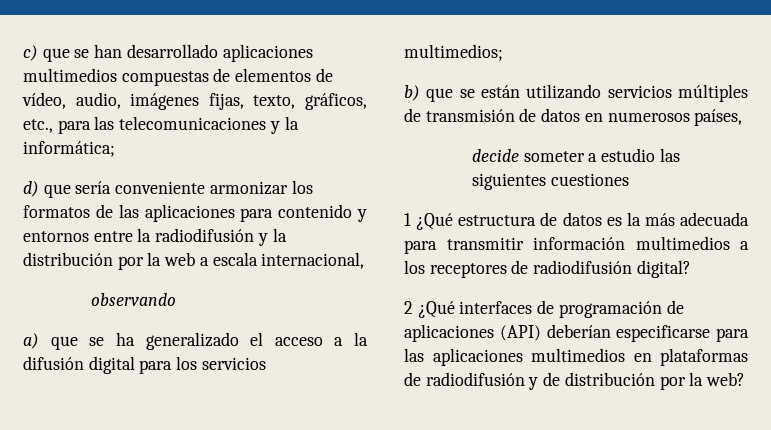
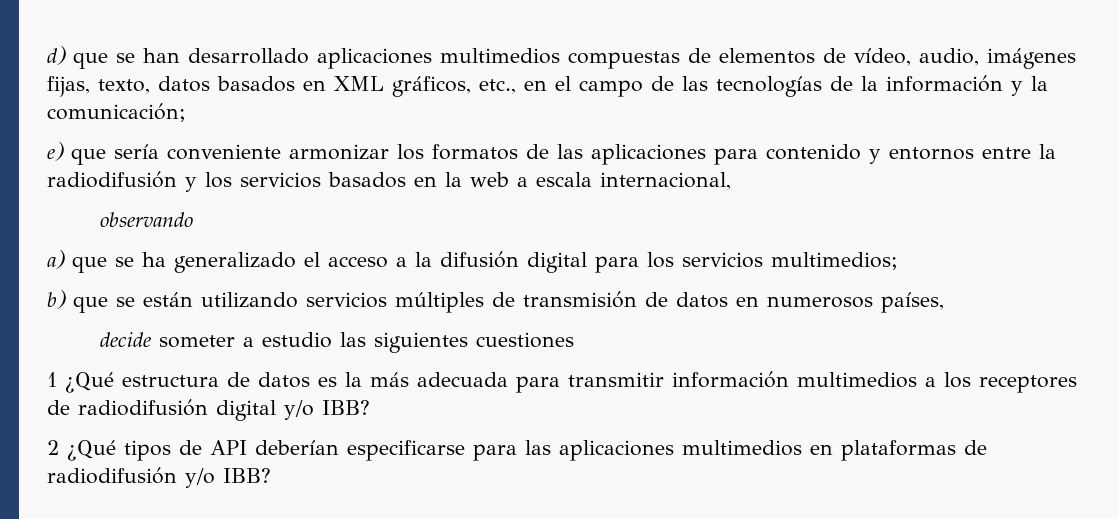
[23,45,38,61] c) -> [47,46,66,65] d)
[305,93,367,110] [23,116,299,134] [23,141,115,157] [23,181,39,197] gráficos, etc., para las telecomunicaciones y la informática; // d) -> [158,75,1048,97] [47,103,186,122] [47,142,64,161] datos basados en XML gráficos, etc., en el campo de las tecnologías de la información y la comunicación; // e)
[272,228,287,242] [23,252,144,270] la distribución por -> [205,172,437,188] los servicios basados en
[636,260,691,278] digital? -> [216,400,370,421] digital y/o IBB?
[459,300,684,318] [404,324,541,342] interfaces de programación de aplicaciones (API) -> [124,440,247,461] tipos de API
[528,372,746,390] y de distribución por la web? -> [185,468,271,488] y/o IBB?

